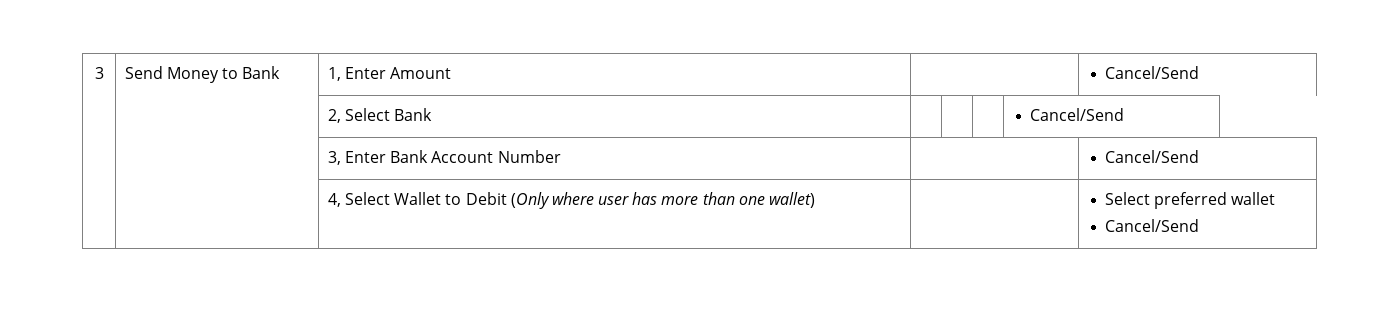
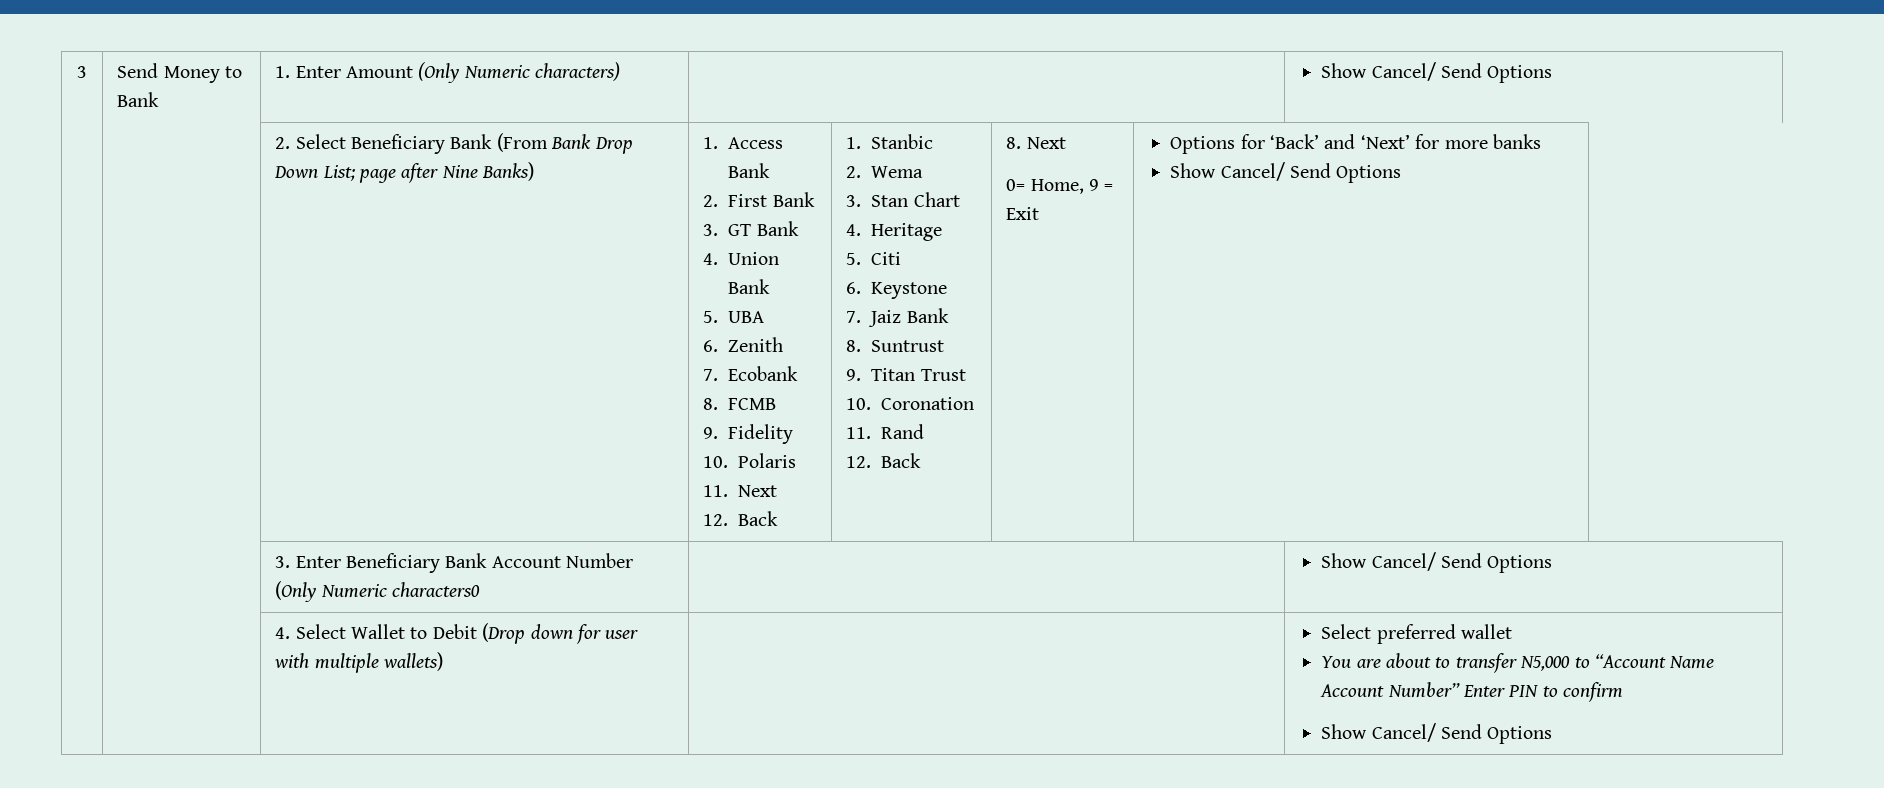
[327,67,341,81] 1, -> [275,66,291,78] 1.
[1104,66,1199,79] [327,108,433,123] [1029,108,1124,121] [327,150,561,165] [1104,150,1199,163] [327,192,816,209] [1104,192,1276,209] [1104,219,1199,232] | | Cancel/Send // | | 2, Select Bank | | | | Cancel/Send // | | 3, Enter Bank Account Number | | Cancel/Send // | | 4, Select Wallet to Debit (Only where user has more than one wallet) | | Select preferred wallet // Cancel/Send -> [418,62,621,83] [1321,62,1553,83] [275,133,633,154] [274,162,535,183] [703,137,784,149] [728,163,771,178] [703,192,815,207] [703,221,799,236] [703,252,780,265] [728,279,771,294] [703,311,765,323] [703,337,784,352] [703,366,799,381] [703,398,777,410] [703,424,794,444] [703,453,797,468] [703,485,778,497] [703,511,779,526] [846,134,934,149] [846,166,924,178] [846,192,960,207] [846,223,943,241] [846,252,902,265] [846,282,948,299] [846,308,949,327] [846,340,945,352] [846,368,966,381] [846,397,975,410] [846,424,925,439] [846,453,922,468] [1006,137,1066,149] [1006,179,1114,194] [1006,207,1040,220] [1170,134,1542,154] [1170,162,1402,183] [275,553,634,573] [275,581,481,602] [1321,552,1553,573] [275,623,639,644] [274,652,444,673] [1321,624,1513,644] [1321,653,1715,673] [1320,682,1624,702] [1321,723,1553,744] (Only Numeric characters) | | Show Cancel/ Send Options // | | 2. Select Beneficiary Bank (From Bank Drop Down List; page after Nine Banks) | 1. Access Bank // 2. First Bank // 3. GT Bank // 4. Union Bank // 5. UBA // 6. Zenith // 7. Ecobank // 8. FCMB // 9. Fidelity // 10. Polaris // 11. Next // 12. Back | 1. Stanbic // 2. Wema // 3. Stan Chart // 4. Heritage // 5. Citi // 6. Keystone // 7. Jaiz Bank // 8. Suntrust // 9. Titan Trust // 10. Coronation // 11. Rand // 12. Back | 8. Next // 0= Home, 9 = Exit | Options for ‘Back’ and ‘Next’ for more banks // Show Cancel/ Send Options // | | 3. Enter Beneficiary Bank Account Number (Only Numeric characters0 | | Show Cancel/ Send Options // | | 4. Select Wallet to Debit (Drop down for user with multiple wallets) | | Select preferred wallet // You are about to transfer N5,000 to “Account Name Account Number” Enter PIN to confirm // Show Cancel/ Send Options

